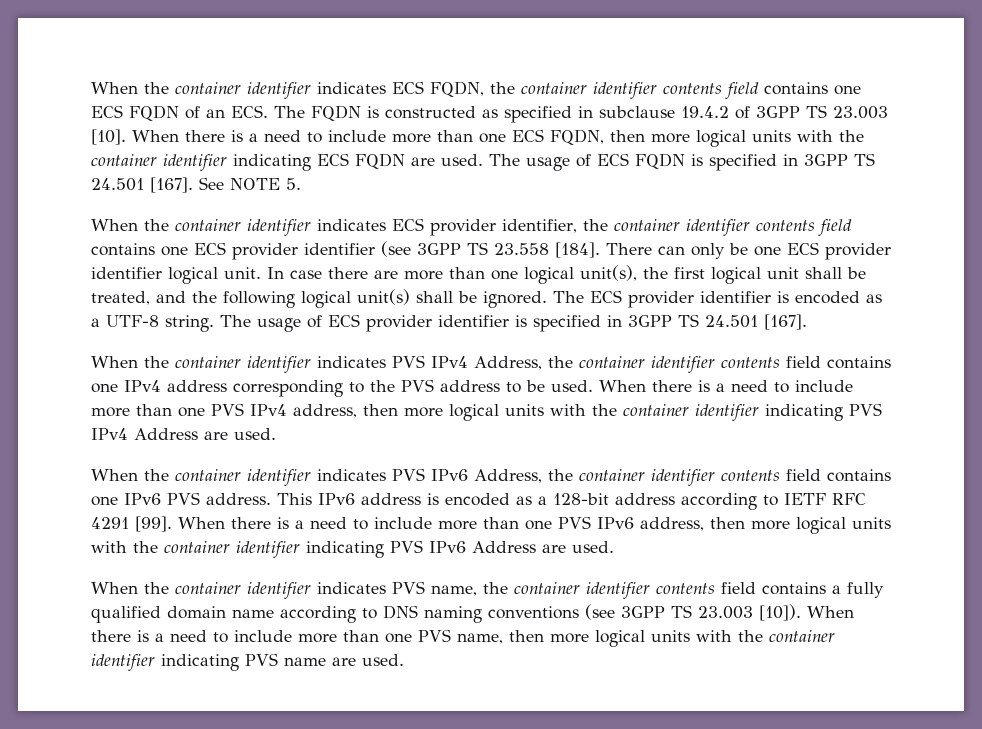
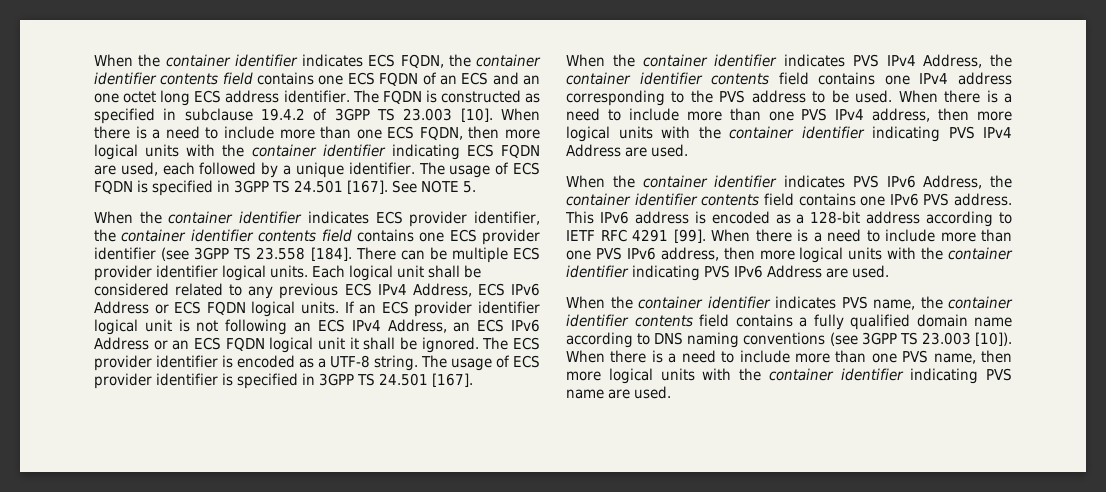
[231,105,268,118] ECS. -> [461,72,541,85] [94,90,350,106] ECS and an one octet long ECS address identifier.
[441,154,483,166] used. -> [120,162,415,178] used, each followed by a unique identifier.
[691,242,891,260] [91,265,866,284] [91,289,410,308] only be one ECS provider identifier logical unit. In case there are more than one logical unit(s), the first logical unit shall be treated, and the following logical unit(s) -> [429,247,541,263] [94,265,481,281] [94,283,540,299] [94,301,540,317] [94,319,540,335] [94,337,359,353] be multiple ECS provider identifier logical units. Each logical unit shall be considered related to any previous ECS IPv4 Address, ECS IPv6 Address or ECS FQDN logical units. If an ECS provider identifier logical unit is not following an ECS IPv4 Address, an ECS IPv6 Address or an ECS FQDN logical unit it

